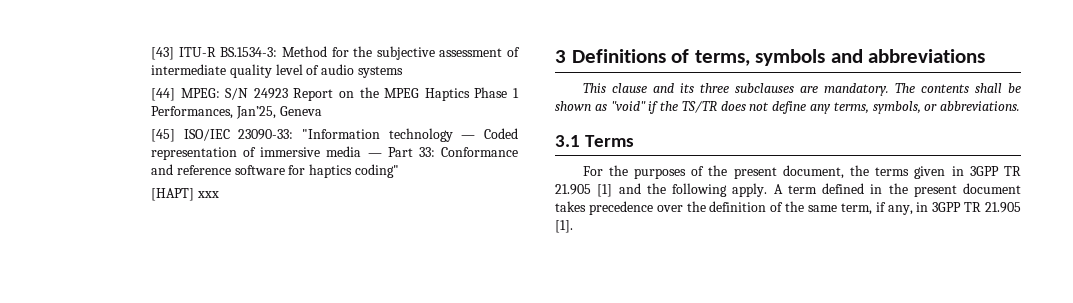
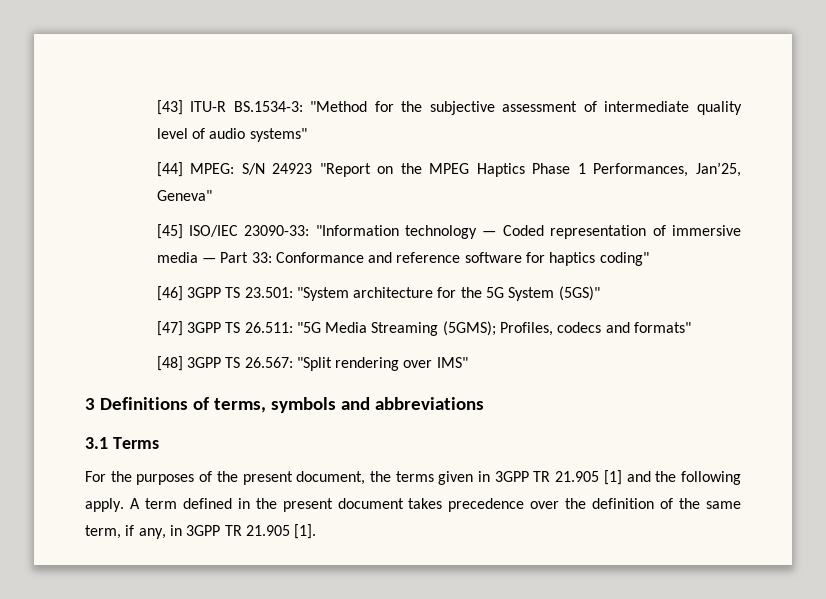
[281,46,327,57] Method -> [310,101,368,112] "Method
[357,66,403,78] systems -> [249,128,307,142] systems"
[293,88,334,101] Report -> [319,163,371,177] "Report
[279,106,322,116] Geneva -> [156,190,212,201] Geneva"
[151,188,219,201] [HAPT] xxx -> [156,286,600,301] [156,321,692,336] [156,356,468,371] [46] 3GPP TS 23.501: "System architecture for the 5G System (5GS)" // [47] 3GPP TS 26.511: "5G Media Streaming (5GMS); Profiles, codecs and formats" // [48] 3GPP TS 26.567: "Split rendering over IMS"
[582,83,1021,96] [555,101,1021,114] // This clause and its three subclauses are mandatory. The contents shall be shown as "void" if the TS/TR does not define any terms, symbols, or abbreviations. -> (484, 403) none

